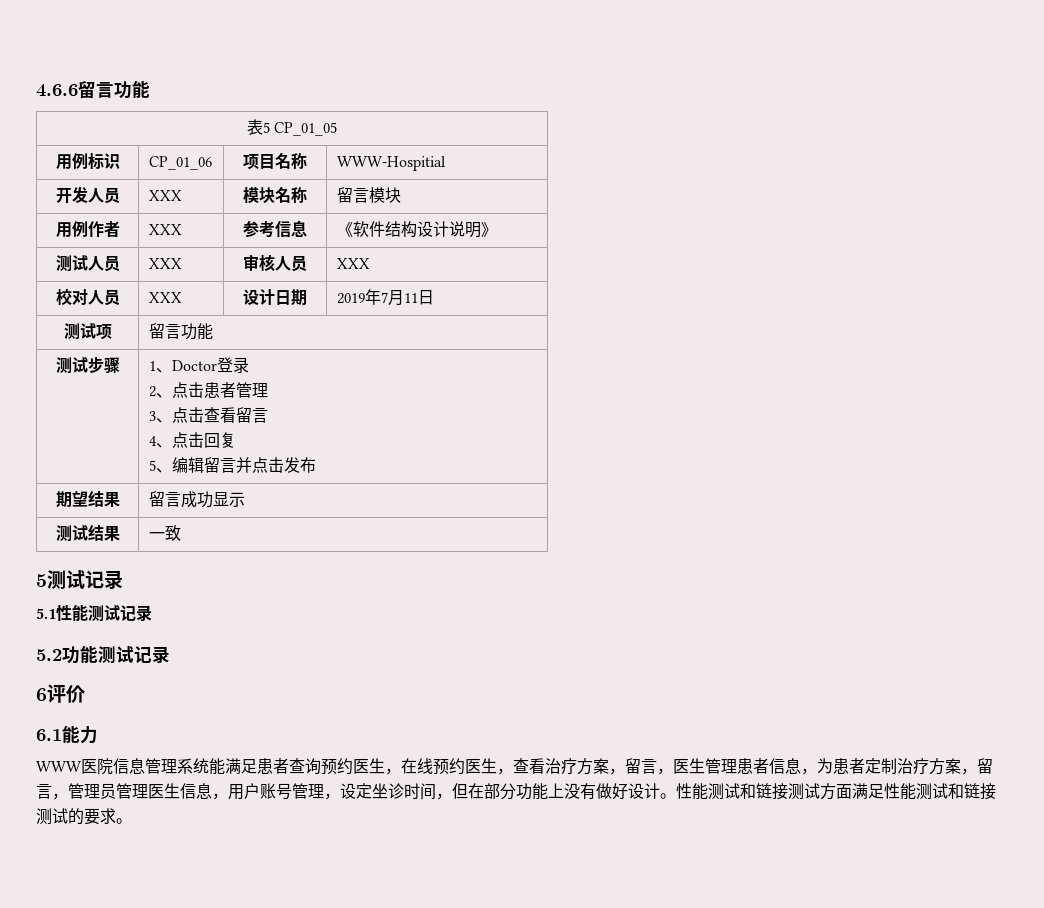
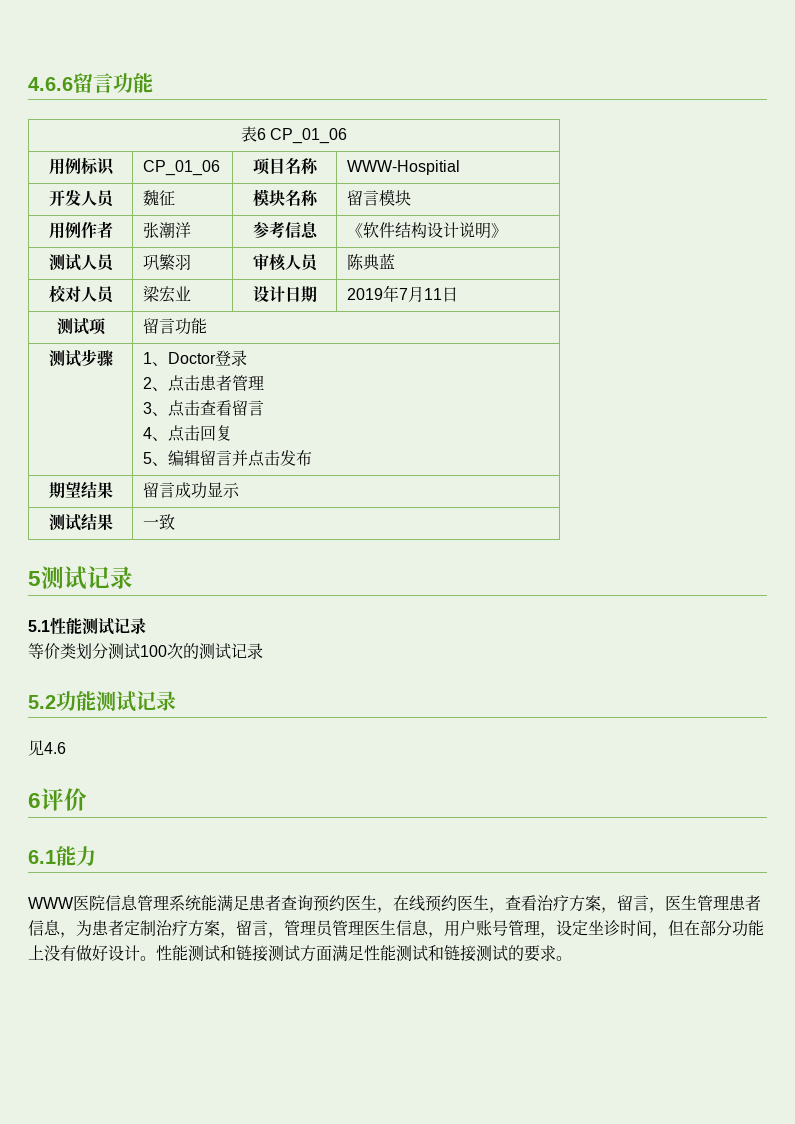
[262,122,338,136] 5 CP_01_05 -> [256,128,348,144] 6 CP_01_06
[148,190,182,201] XXX -> [143,190,176,206] 魏征
[148,224,182,235] XXX -> [143,222,192,238] 张潮洋
[148,258,182,269] XXX -> [143,254,192,271] 巩繁羽
[336,258,370,269] XXX -> [347,253,396,271] 陈典蓝
[148,292,182,303] XXX -> [143,285,192,303] 梁宏业
(152, 613) none -> [28,643,263,660] // 等价类划分测试100次的测试记录
(170, 655) none -> [28,740,66,756] // 见4.6

